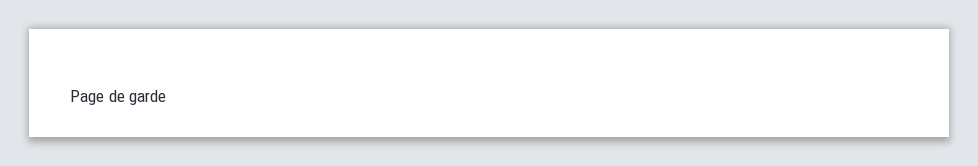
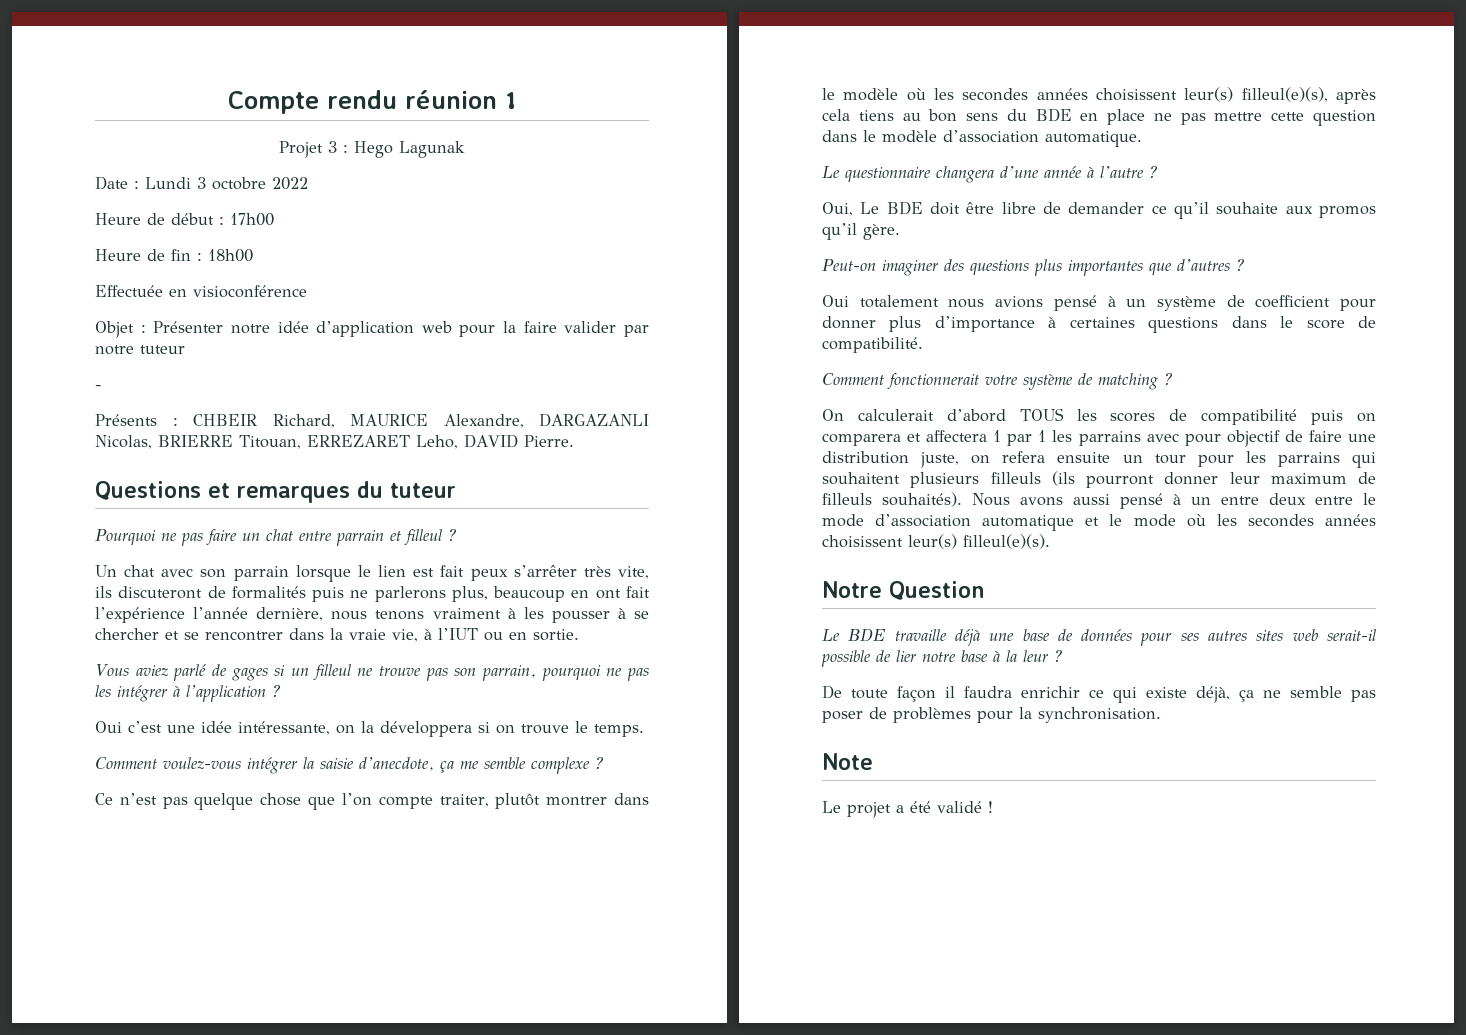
[70,90,167,105] Page de garde -> [228,90,516,114] [279,141,465,158] [95,176,308,190] [95,213,274,226] [95,249,253,262] [95,285,307,298] [95,321,649,338] [95,345,185,355] [95,385,101,390] [95,413,649,428] [95,434,574,449] [95,481,456,503] [95,529,457,546] [95,565,649,582] [95,586,650,602] [95,607,650,623] [95,628,579,642] [95,664,649,681] [95,685,281,702] [95,721,644,737] [95,757,604,774] [95,793,649,810] [822,87,1376,104] [822,108,1376,126] [822,130,1142,147] [822,166,1158,183] [822,201,1376,219] [822,223,900,240] [822,259,1245,276] [822,295,1376,311] [822,316,1376,333] [822,337,923,353] [822,373,1173,390] [822,408,1376,425] [822,430,1376,447] [822,451,1376,468] [822,471,1376,488] [822,492,1376,509] [822,514,1376,531] [822,534,1050,549] [822,581,984,600] [822,628,1376,646] [821,650,1063,667] [822,685,1376,703] [822,707,1161,723] [822,753,873,770] [822,801,993,818] Compte rendu réunion 1 // Projet 3 : Hego Lagunak // Date : Lundi 3 octobre 2022 // Heure de début : 17h00 // Heure de fin : 18h00 // Effectuée en visioconférence // Objet : Présenter notre idée d’application web pour la faire valider par notre tuteur // - // Présents : CHBEIR Richard, MAURICE Alexandre, DARGAZANLI Nicolas, BRIERRE Titouan, ERREZARET Leho, DAVID Pierre. // Questions et remarques du tuteur // Pourquoi ne pas faire un chat entre parrain et filleul ? // Un chat avec son parrain lorsque le lien est fait peux s’arrêter très vite, ils discuteront de formalités puis ne parlerons plus, beaucoup en ont fait l’expérience l’année dernière, nous tenons vraiment à les pousser à se chercher et se rencontrer dans la vraie vie, à l’IUT ou en sortie. // Vous aviez parlé de gages si un filleul ne trouve pas son parrain, pourquoi ne pas les intégrer à l’application ? // Oui c’est une idée intéressante, on la développera si on trouve le temps. // Comment voulez-vous intégrer la saisie d’anecdote, ça me semble complexe ? // Ce n’est pas quelque chose que l’on compte traiter, plutôt montrer dans le modèle où les secondes années choisissent leur(s) filleul(e)(s), après cela tiens au bon sens du BDE en place ne pas mettre cette question dans le modèle d’association automatique. // Le questionnaire changera d’une année à l’autre ? // Oui, Le BDE doit être libre de demander ce qu’il souhaite aux promos qu’il gère. // Peut-on imaginer des questions plus importantes que d’autres ? // Oui totalement nous avions pensé à un système de coefficient pour donner plus d’importance à certaines questions dans le score de compatibilité. // Comment fonctionnerait votre système de matching ? // On calculerait d’abord TOUS les scores de compatibilité puis on comparera et affectera 1 par 1 les parrains avec pour objectif de faire une distribution juste, on refera ensuite un tour pour les parrains qui souhaitent plusieurs filleuls (ils pourront donner leur maximum de filleuls souhaités). Nous avons aussi pensé à un entre deux entre le mode d’association automatique et le mode où les secondes années choisissent leur(s) filleul(e)(s). // Notre Question // Le BDE travaille déjà une base de données pour ses autres sites web serait-il possible de lier notre base à la leur ? // De toute façon il faudra enrichir ce qui existe déjà, ça ne semble pas poser de problèmes pour la synchronisation. // Note // Le projet a été validé !

